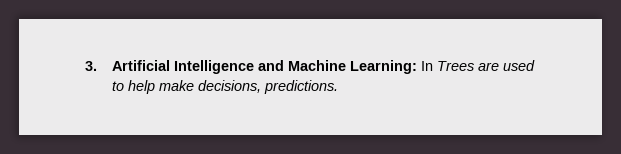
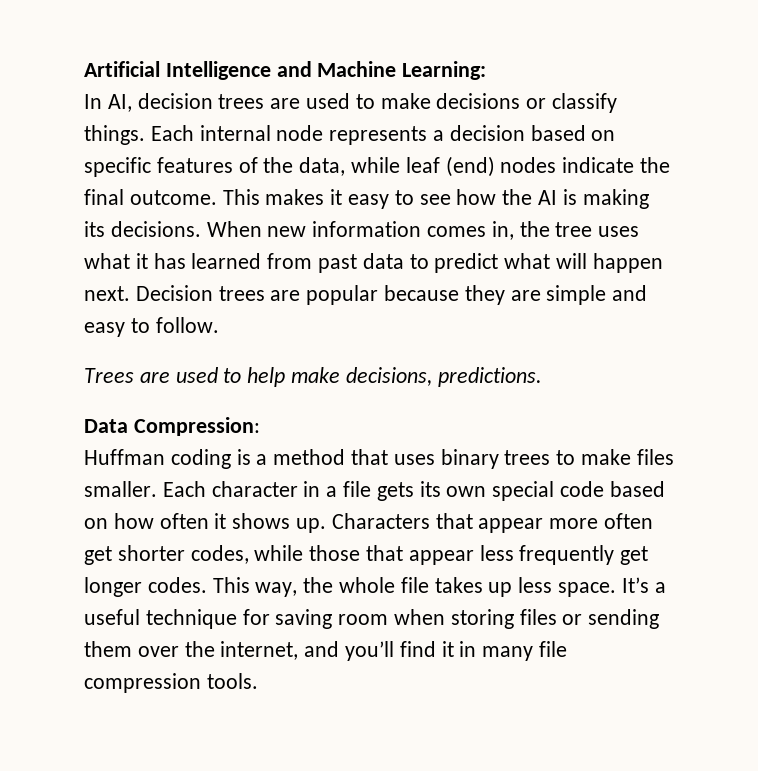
[85,61,97,71] 3. -> (84, 69) none
[421,61,434,71] In -> [84,93,618,113] [84,125,616,145] [84,156,671,177] [84,189,649,209] [84,221,640,240] [84,253,663,273] [84,285,648,305] [84,317,219,337] // In AI, decision trees are used to make decisions or classify things. Each internal node represents a decision based on specific features of the data, while leaf (end) nodes indicate the final outcome. This makes it easy to see how the AI is making its decisions. When new information comes in, the tree uses what it has learned from past data to predict what will happen next. Decision trees are popular because they are simple and easy to follow. //
(339, 87) none -> [84,417,260,436] [84,449,674,469] [84,481,665,501] [84,513,654,533] [84,545,649,565] [84,577,666,597] [84,609,660,629] [84,641,568,661] [84,673,258,693] // Data Compression: // Huffman coding is a method that uses binary trees to make files smaller. Each character in a file gets its own special code based on how often it shows up. Characters that appear more often get shorter codes, while those that appear less frequently get longer codes. This way, the whole file takes up less space. It’s a useful technique for saving room when storing files or sending them over the internet, and you’ll find it in many file compression tools.

